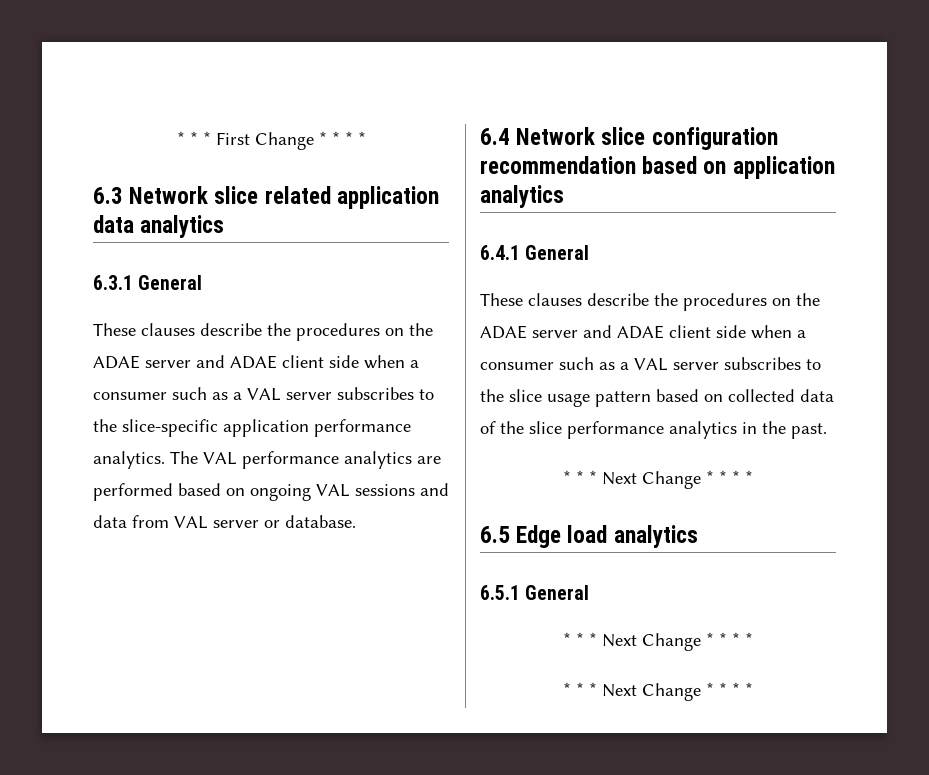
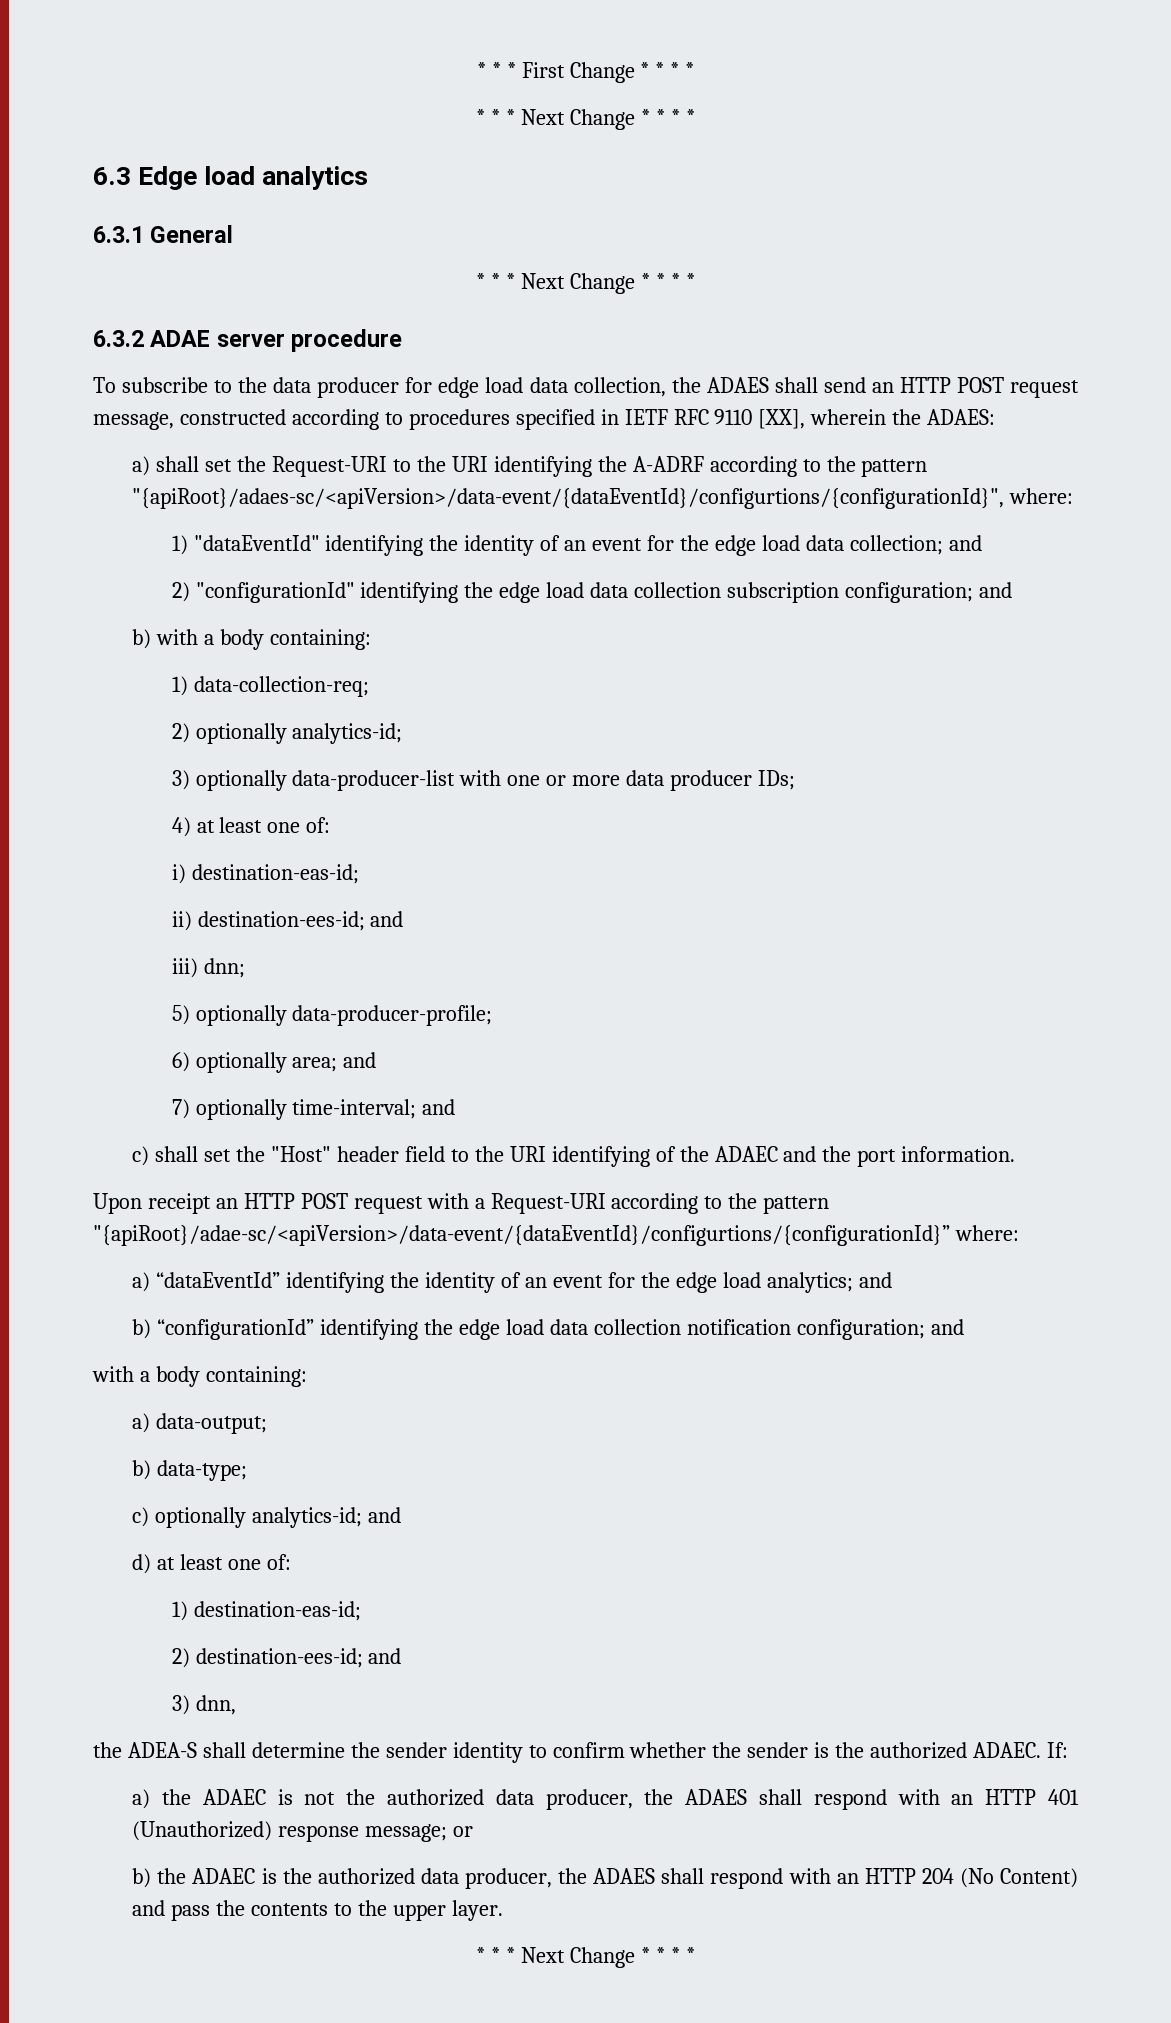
[93,186,439,209] [93,215,225,238] [93,275,203,290] [93,323,433,341] [93,355,419,369] [93,387,434,401] [93,419,411,437] [93,451,441,469] [93,483,449,501] [93,515,356,529] [480,127,778,150] [480,156,835,179] [480,185,564,208] [480,245,590,260] [480,293,820,311] [480,325,806,339] [480,357,821,371] [480,389,834,407] [480,421,827,439] [563,470,753,489] [480,525,698,548] [480,585,590,600] [563,632,753,651] [563,682,753,701] // 6.3 Network slice related application data analytics // 6.3.1 General // These clauses describe the procedures on the ADAE server and ADAE client side when a consumer such as a VAL server subscribes to the slice-specific application performance analytics. The VAL performance analytics are performed based on ongoing VAL sessions and data from VAL server or database. // 6.4 Network slice configuration recommendation based on application analytics // 6.4.1 General // These clauses describe the procedures on the ADAE server and ADAE client side when a consumer such as a VAL server subscribes to the slice usage pattern based on collected data of the slice performance analytics in the past. // * * * Next Change * * * * // 6.5 Edge load analytics // 6.5.1 General // * * * Next Change * * * * // * * * Next Change * * * * -> [476,109,695,130] [93,166,369,190] [93,225,234,243] [476,273,695,294] [93,329,403,352] [93,377,1079,398] [93,409,996,430] [132,456,928,477] [132,488,1074,509] [171,535,982,556] [171,582,1012,603] [132,629,372,650] [171,676,369,697] [171,723,403,744] [171,770,796,791] [171,817,331,837] [171,864,359,884] [171,911,404,931] [171,958,245,978] [171,1005,493,1026] [171,1052,377,1073] [171,1099,456,1120] [132,1146,1016,1167] [93,1193,830,1214] [93,1225,1019,1246] [132,1272,892,1293] [132,1319,964,1340] [92,1366,307,1387] [132,1413,268,1434] [132,1460,248,1481] [132,1507,402,1528] [132,1554,292,1574] [171,1601,361,1621] [171,1648,402,1668] [171,1695,236,1715] [93,1742,1069,1763] [132,1789,1080,1810] [132,1821,474,1842] [132,1868,1078,1889] [132,1900,503,1921] [476,1947,695,1968] // * * * Next Change * * * * // 6.3 Edge load analytics // 6.3.1 General // * * * Next Change * * * * // 6.3.2 ADAE server procedure // To subscribe to the data producer for edge load data collection, the ADAES shall send an HTTP POST request message, constructed according to procedures specified in IETF RFC 9110 [XX], wherein the ADAES: // a) shall set the Request-URI to the URI identifying the A-ADRF according to the pattern "{apiRoot}/adaes-sc/<apiVersion>/data-event/{dataEventId}/configurtions/{configurationId}", where: // 1) "dataEventId" identifying the identity of an event for the edge load data collection; and // 2) "configurationId" identifying the edge load data collection subscription configuration; and // b) with a body containing: // 1) data-collection-req; // 2) optionally analytics-id; // 3) optionally data-producer-list with one or more data producer IDs; // 4) at least one of: // i) destination-eas-id; // ii) destination-ees-id; and // iii) dnn; // 5) optionally data-producer-profile; // 6) optionally area; and // 7) optionally time-interval; and // c) shall set the "Host" header field to the URI identifying of the ADAEC and the port information. // Upon receipt an HTTP POST request with a Request-URI according to the pattern "{apiRoot}/adae-sc/<apiVersion>/data-event/{dataEventId}/configurtions/{configurationId}” where: // a) “dataEventId” identifying the identity of an event for the edge load analytics; and // b) “configurationId” identifying the edge load data collection notification configuration; and // with a body containing: // a) data-output; // b) data-type; // c) optionally analytics-id; and // d) at least one of: // 1) destination-eas-id; // 2) destination-ees-id; and // 3) dnn, // the ADEA-S shall determine the sender identity to confirm whether the sender is the authorized ADAEC. If: // a) the ADAEC is not the authorized data producer, the ADAES shall respond with an HTTP 401 (Unauthorized) response message; or // b) the ADAEC is the authorized data producer, the ADAES shall respond with an HTTP 204 (No Content) and pass the contents to the upper layer. // * * * Next Change * * * *

